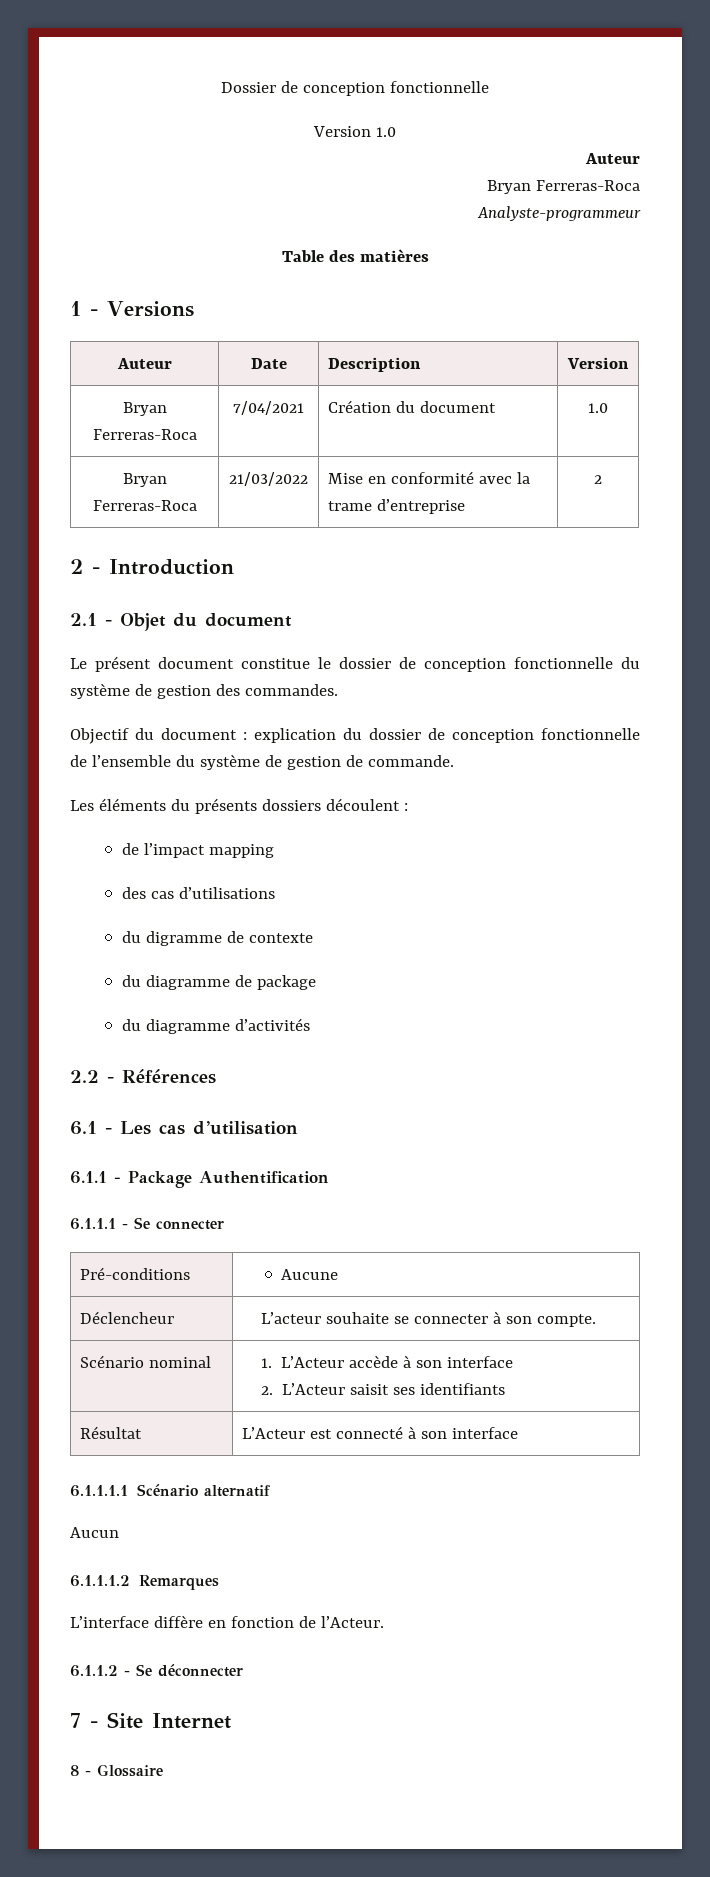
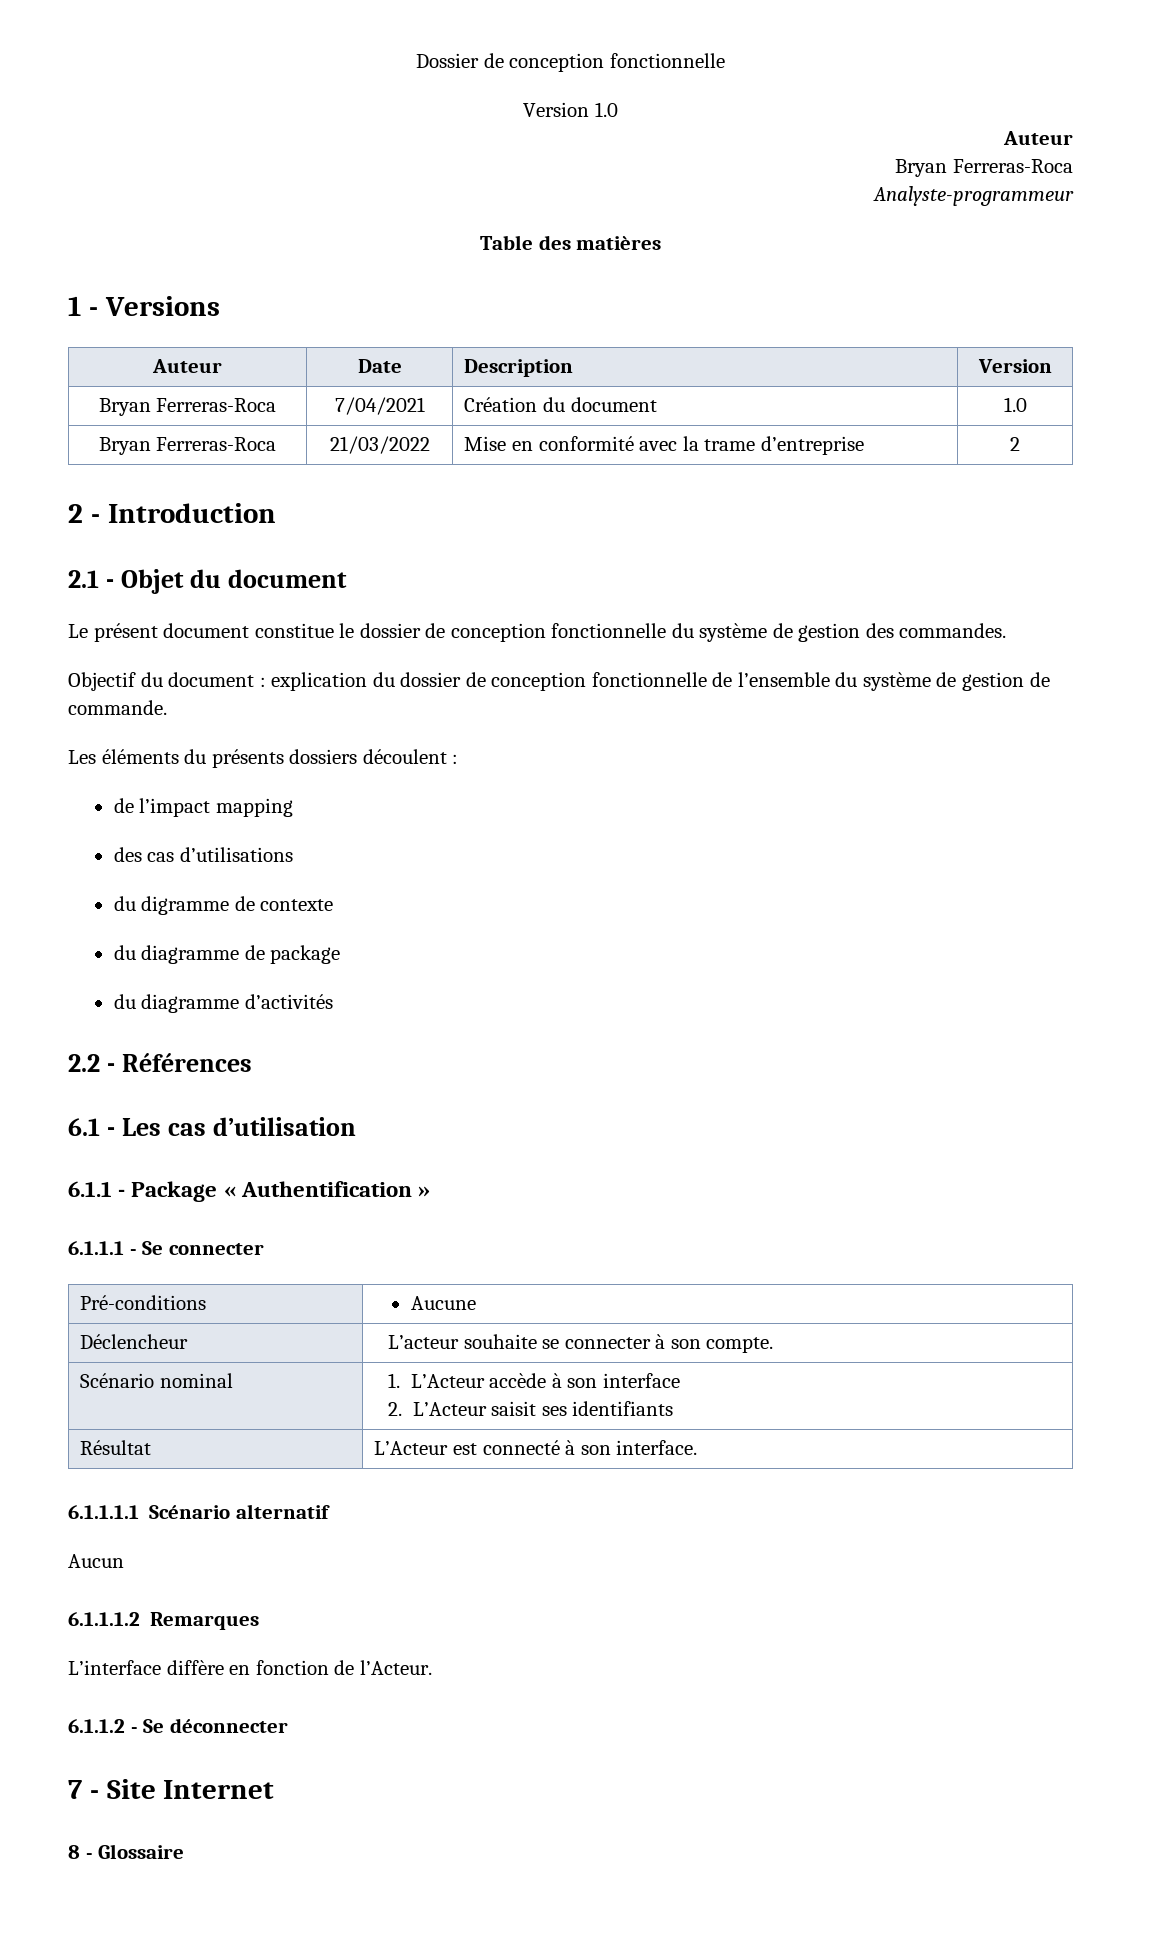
(192, 1179) none -> [223,1186,236,1197] «
(329, 1177) none -> [418,1186,431,1197] »
[452,1427,519,1439] interface -> [616,1440,698,1455] interface.

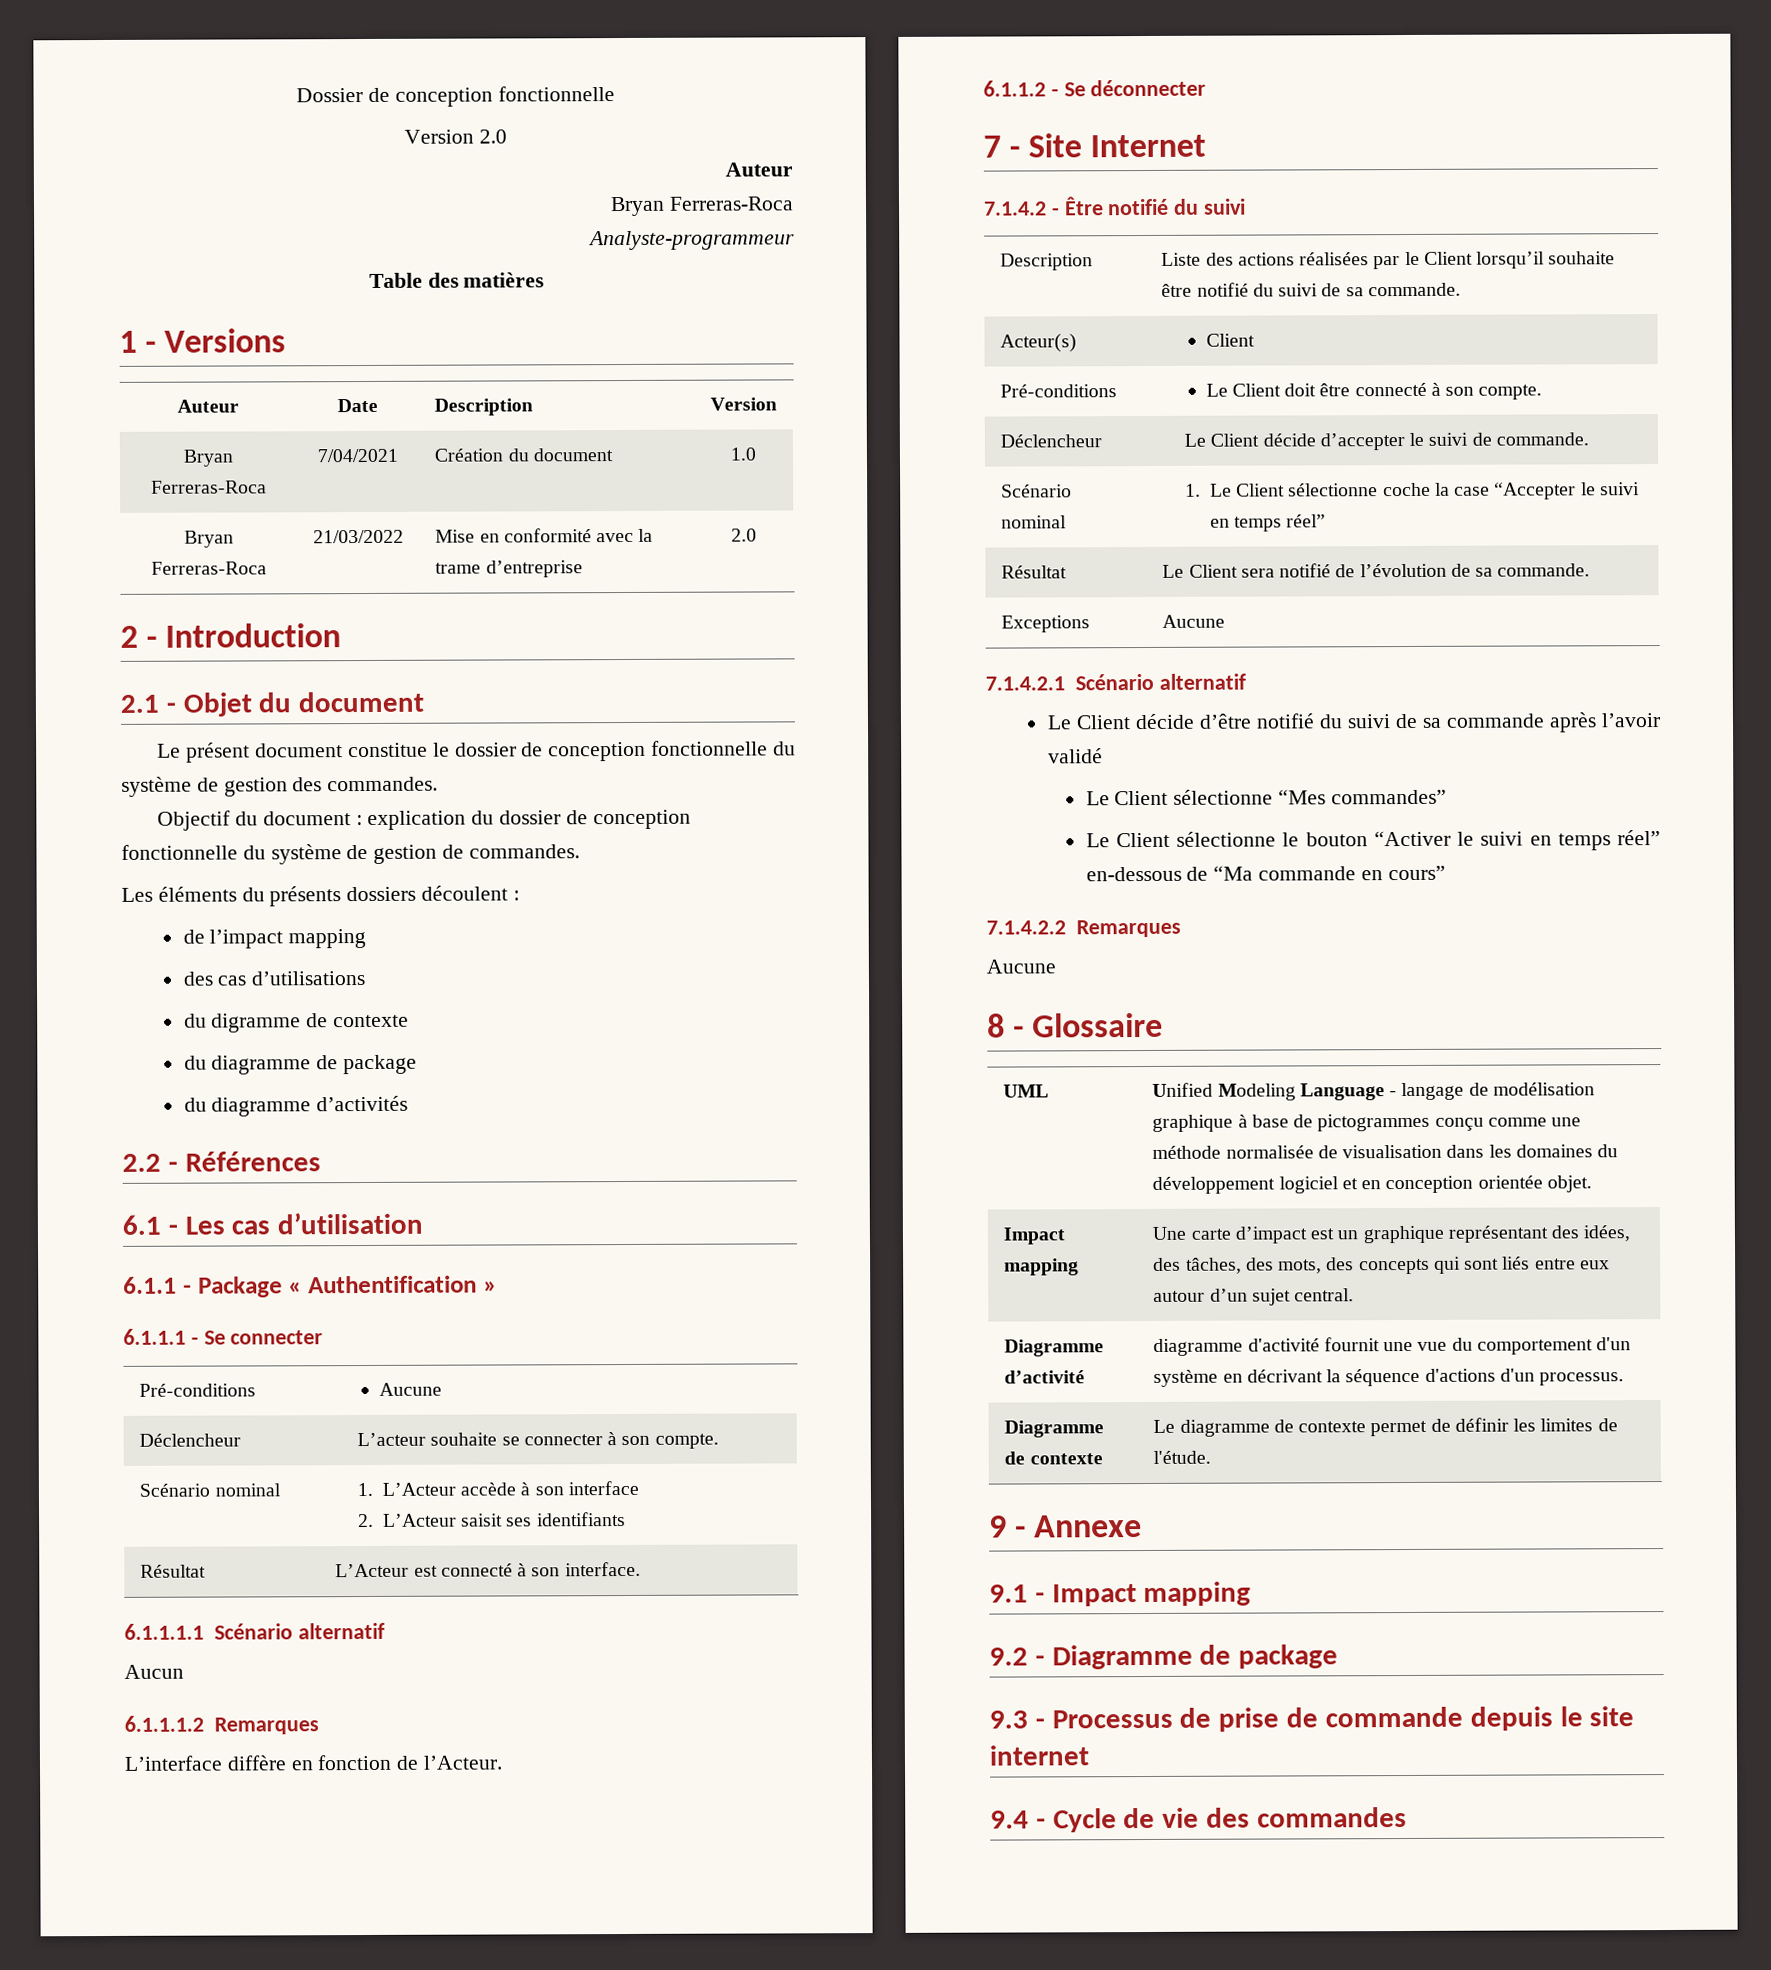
[594,102,618,117] 1.0 -> [478,129,507,144] 2.0
[1010,437,1020,451] 2 -> [731,528,757,542] 2.0
[712,672,830,687] de l’ensemble -> (238, 852) none
[68,700,167,715] commande. -> [468,844,580,859] commandes.
[68,1844,185,1859] 8 - Glossaire -> [983,196,1247,216] [1000,253,1094,271] [1161,251,1616,270] [1161,282,1461,297] [1000,333,1078,353] [1205,333,1255,347] [1000,384,1118,398] [1205,382,1543,400] [1000,434,1103,448] [1184,432,1589,451] [1001,484,1073,498] [1001,515,1068,529] [1185,482,1640,500] [1209,514,1327,532] [1001,565,1068,579] [1162,563,1591,578] [1001,615,1091,633] [1162,614,1226,628] [985,673,1246,691] [1046,712,1661,733] [1047,748,1103,764] [1085,789,1447,806] [1085,830,1661,851] [1085,865,1446,882] [986,919,1181,938] [986,959,1056,974] [987,1012,1164,1038] [1003,1084,1050,1098] [1152,1082,1595,1101] [1152,1113,1582,1132] [1152,1144,1619,1159] [1152,1175,1592,1194] [1003,1227,1066,1245] [1004,1258,1080,1276] [1152,1225,1631,1244] [1153,1256,1610,1275] [1153,1288,1355,1306] [1004,1339,1105,1357] [1004,1370,1086,1384] [1153,1337,1632,1356] [1153,1368,1625,1387] [1004,1420,1105,1438] [1004,1451,1103,1465] [1153,1417,1618,1437] [1153,1450,1212,1464] [989,1515,1143,1538] [989,1581,1252,1607] [989,1644,1339,1670] [989,1706,1635,1732] [989,1745,1089,1766] [990,1807,1407,1833] 7.1.4.2 - Être notifié du suivi // Description | Liste des actions réalisées par le Client lorsqu’il souhaite être notifié du suivi de sa commande. // Acteur(s) | Client // Pré-conditions | Le Client doit être connecté à son compte. // Déclencheur | Le Client décide d’accepter le suivi de commande. // Scénario nominal | 1. Le Client sélectionne coche la case “Accepter le suivi en temps réel” // Résultat | Le Client sera notifié de l’évolution de sa commande. // Exceptions | Aucune // 7.1.4.2.1 Scénario alternatif // Le Client décide d’être notifié du suivi de sa commande après l’avoir validé // Le Client sélectionne “Mes commandes” // Le Client sélectionne le bouton “Activer le suivi en temps réel” en-dessous de “Ma commande en cours” // 7.1.4.2.2 Remarques // Aucune // 8 - Glossaire // UML | Unified Modeling Language - langage de modélisation graphique à base de pictogrammes conçu comme une méthode normalisée de visualisation dans les domaines du développement logiciel et en conception orientée objet. // Impact mapping | Une carte d’impact est un graphique représentant des idées, des tâches, des mots, des concepts qui sont liés entre eux autour d’un sujet central. // Diagramme d’activité | diagramme d'activité fournit une vue du comportement d'un système en décrivant la séquence d'actions d'un processus. // Diagramme de contexte | Le diagramme de contexte permet de définir les limites de l'étude. // 9 - Annexe // 9.1 - Impact mapping // 9.2 - Diagramme de package // 9.3 - Processus de prise de commande depuis le site internet // 9.4 - Cycle de vie des commandes

